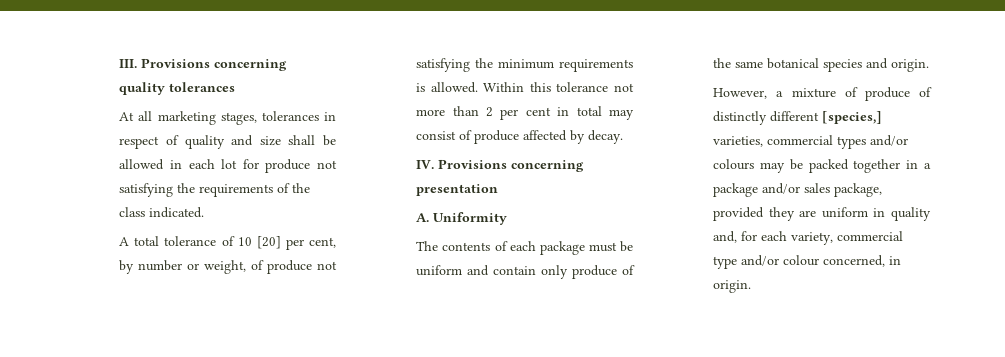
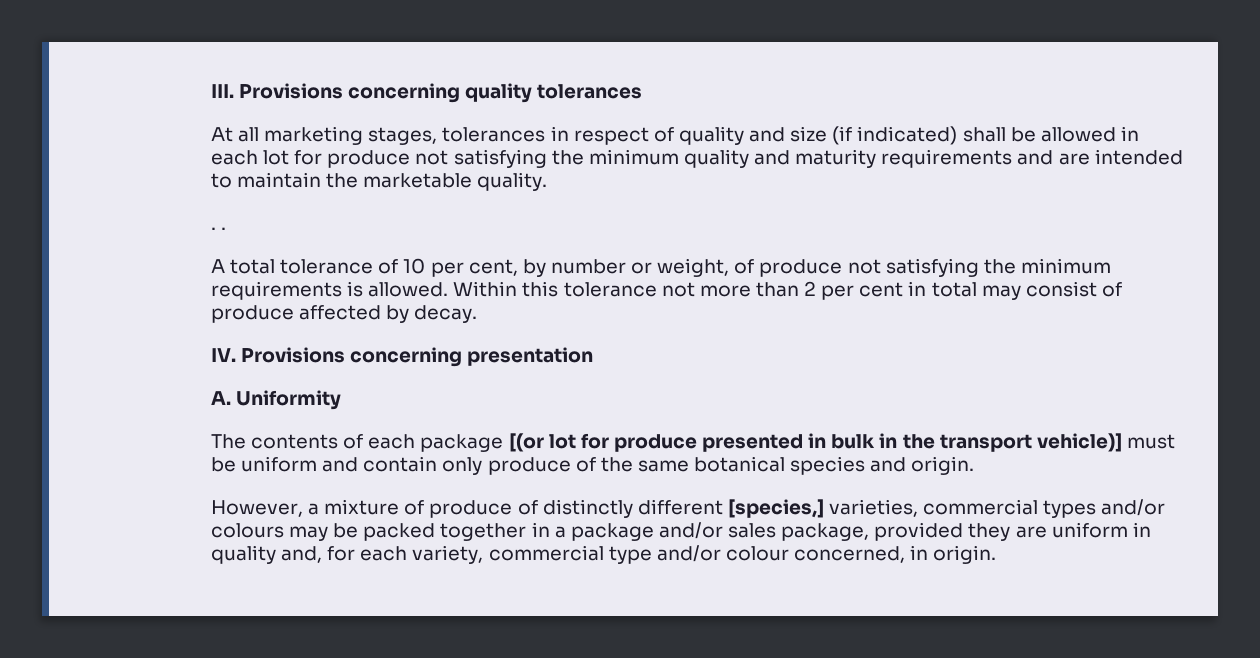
(281, 141) none -> [832,126,958,145] (if indicated)
[199,183,311,197] [119,207,205,218] requirements of the class indicated. -> [588,149,1183,168] [210,172,548,191] [210,227,227,230] minimum quality and maturity requirements and are intended to maintain the marketable quality. // . .
[256,236,281,249] [20] -> (426, 266) none
(585, 248) none -> [508,433,1122,452] [(or lot for produce presented in bulk in the transport vehicle)]

